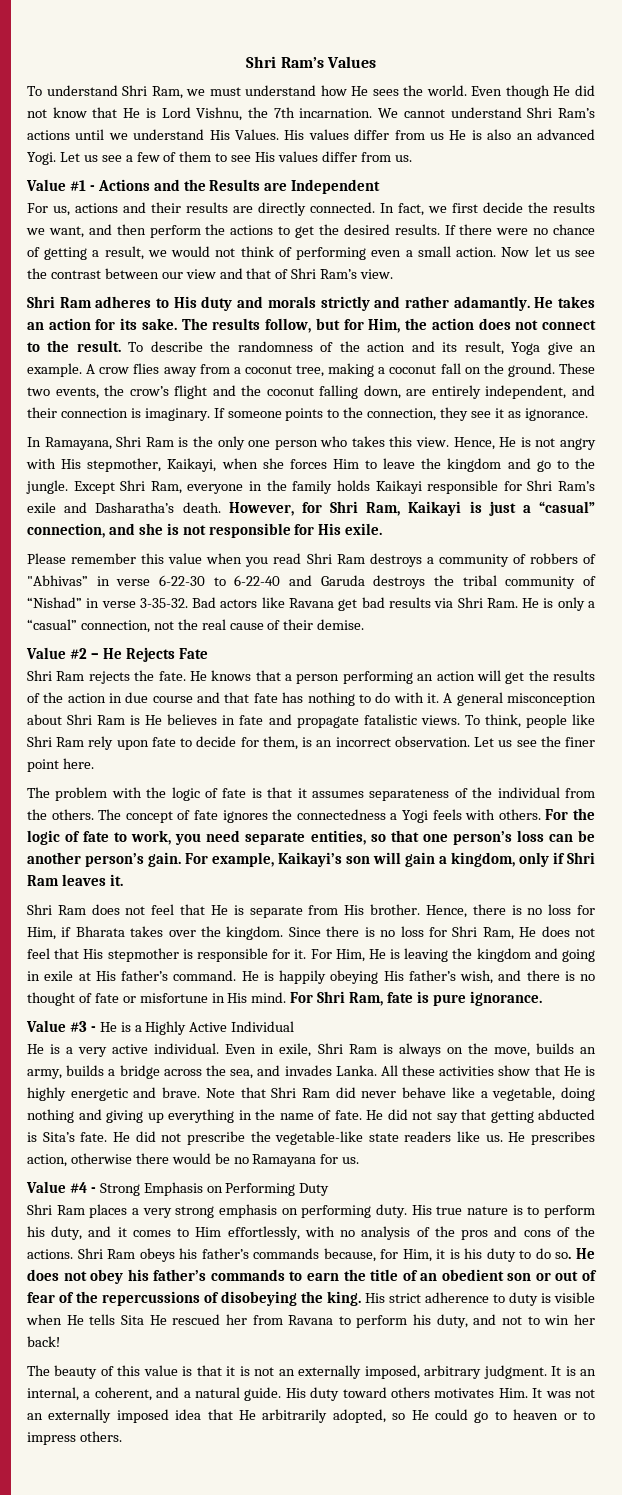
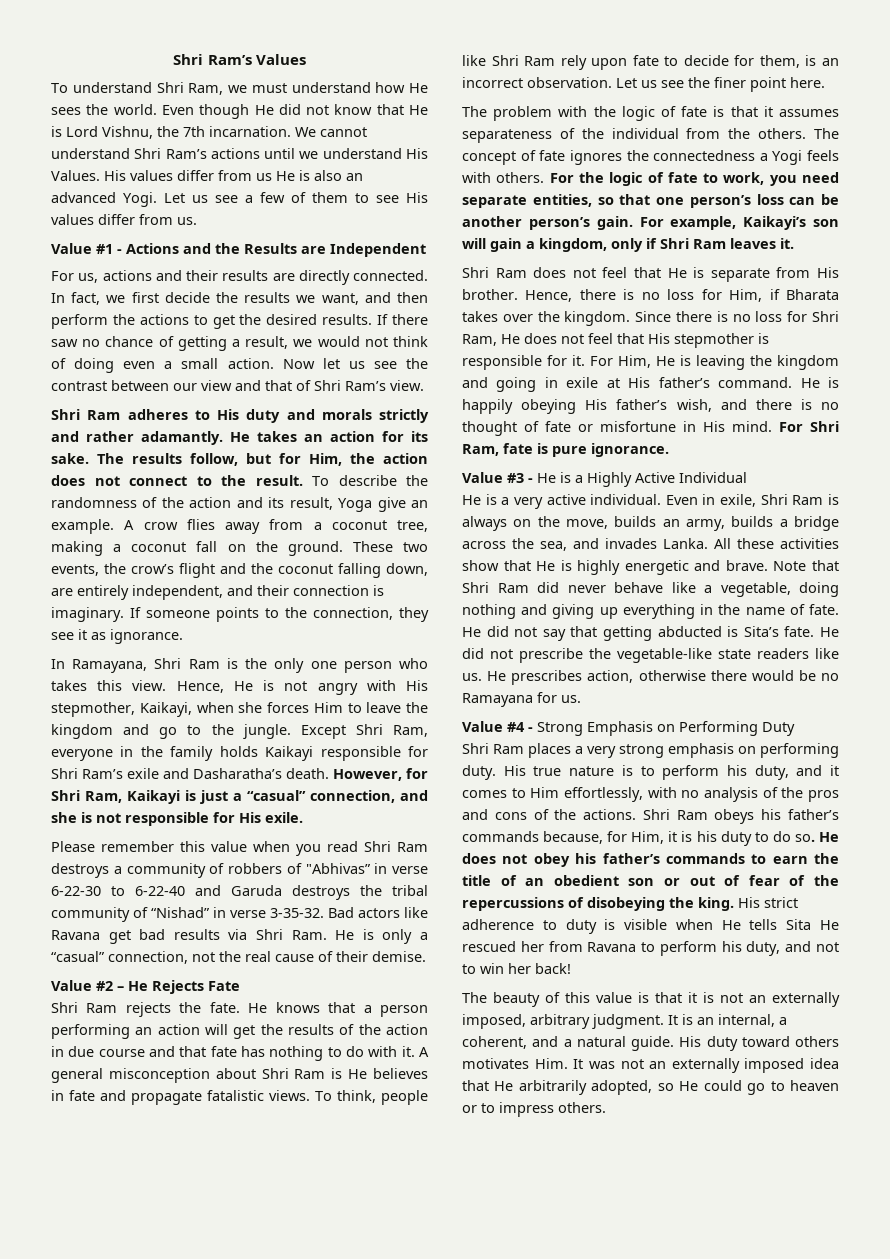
[496,228,529,235] were -> [51,339,78,347] saw
[296,247,367,260] performing -> [74,358,115,373] doing

